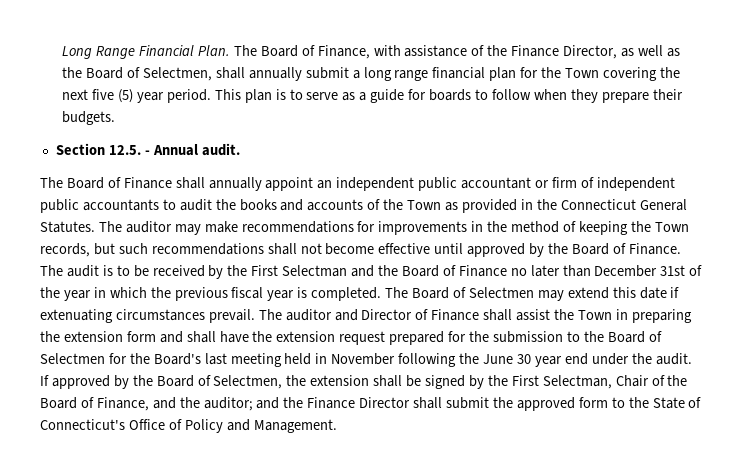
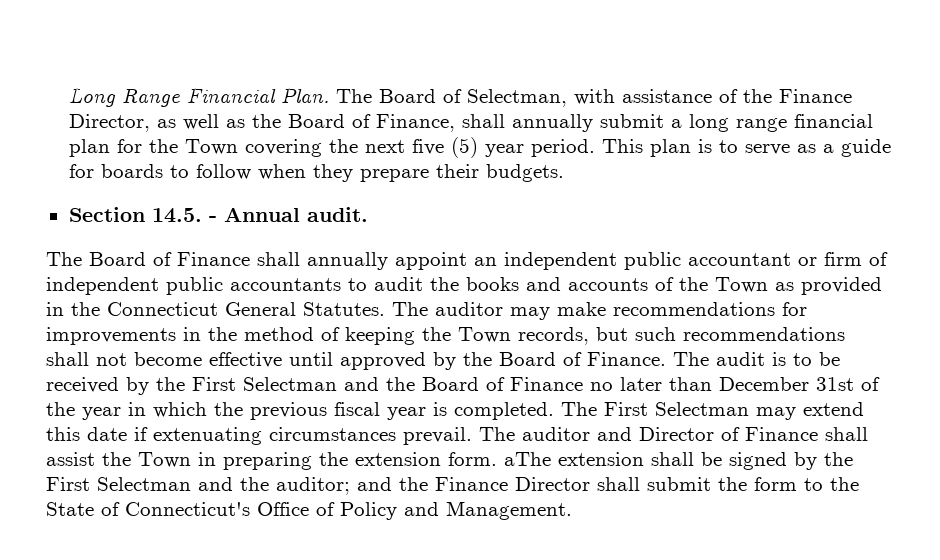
[317,45,370,59] Finance, -> [467,89,568,107] Selectman,
[142,67,212,81] Selectmen, -> [376,114,456,132] Finance,
[108,145,141,155] 12.5. -> [151,208,202,223] 14.5.
[412,287,534,299] Board of Selectmen -> [604,402,749,416] First Selectman
[126,331,662,345] [40,353,692,367] [40,375,307,389] form and shall have the extension request prepared for the submission to the Board of Selectmen for the Board's last meeting held in November following the June 30 year end under the audit. If approved by the Board of Selectmen, the -> [448,452,551,466] form. aThe
[542,375,688,389] [40,397,149,411] Selectman, Chair of the Board of Finance, -> [97,477,191,491] Selectman
[516,397,575,411] approved -> (747, 484) none

